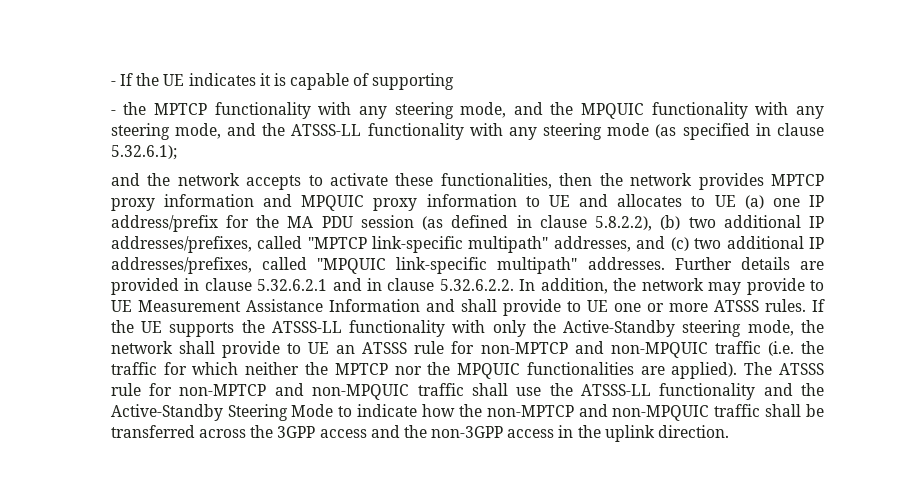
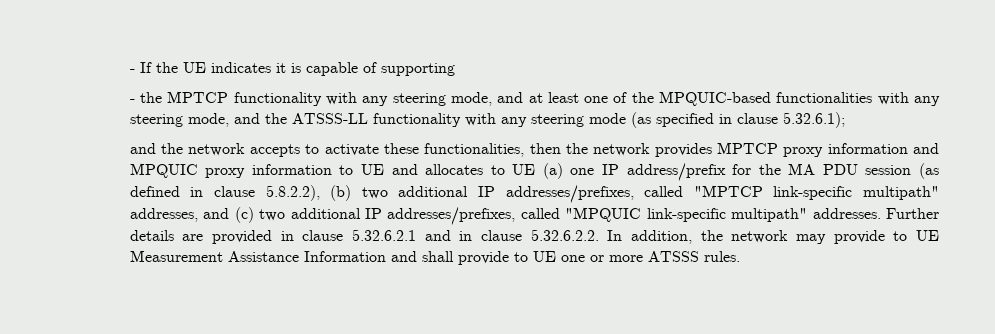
[550,102,748,119] the MPQUIC functionality -> [528,91,873,106] at least one of the MPQUIC-based functionalities
[812,299,825,312] [110,320,824,337] [110,341,824,358] [110,362,825,379] [110,383,824,400] [110,404,824,421] [110,425,730,442] If the UE supports the ATSSS-LL functionality with only the Active-Standby steering mode, the network shall provide to UE an ATSSS rule for non-MPTCP and non-MPQUIC traffic (i.e. the traffic for which neither the MPTCP nor the MPQUIC functionalities are applied). The ATSSS rule for non-MPTCP and non-MPQUIC traffic shall use the ATSSS-LL functionality and the Active-Standby Steering Mode to indicate how the non-MPTCP and non-MPQUIC traffic shall be transferred across the 3GPP access and the non-3GPP access in the uplink direction. -> (740, 256) none

